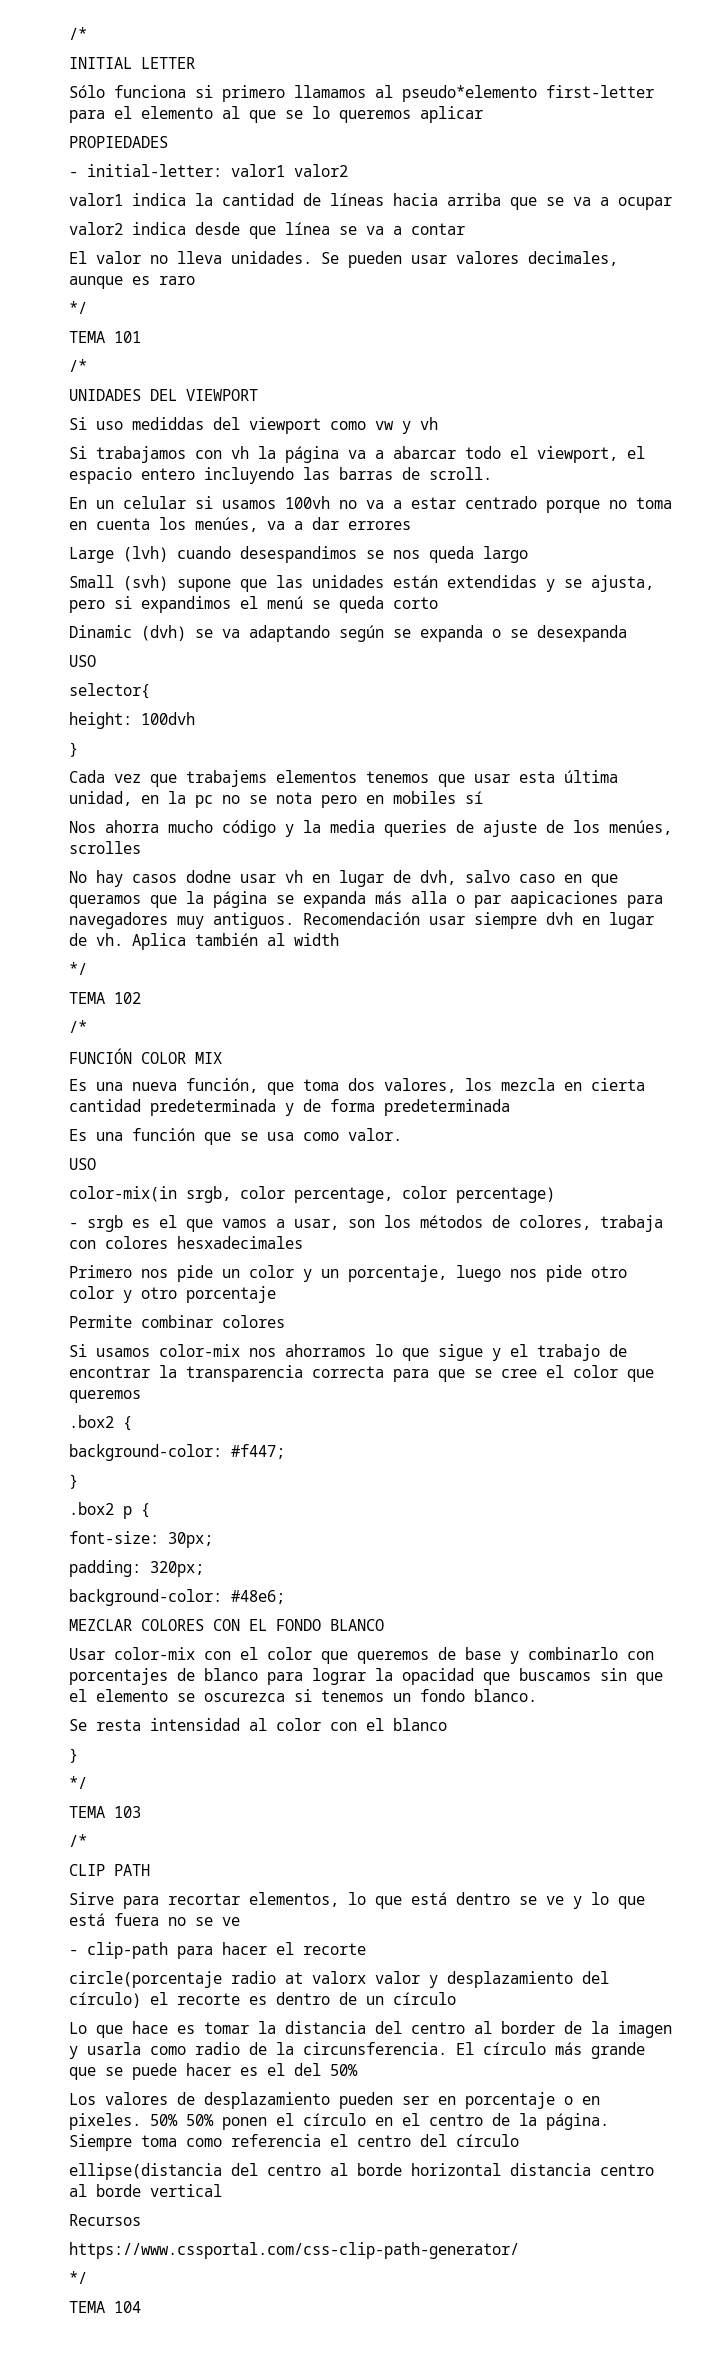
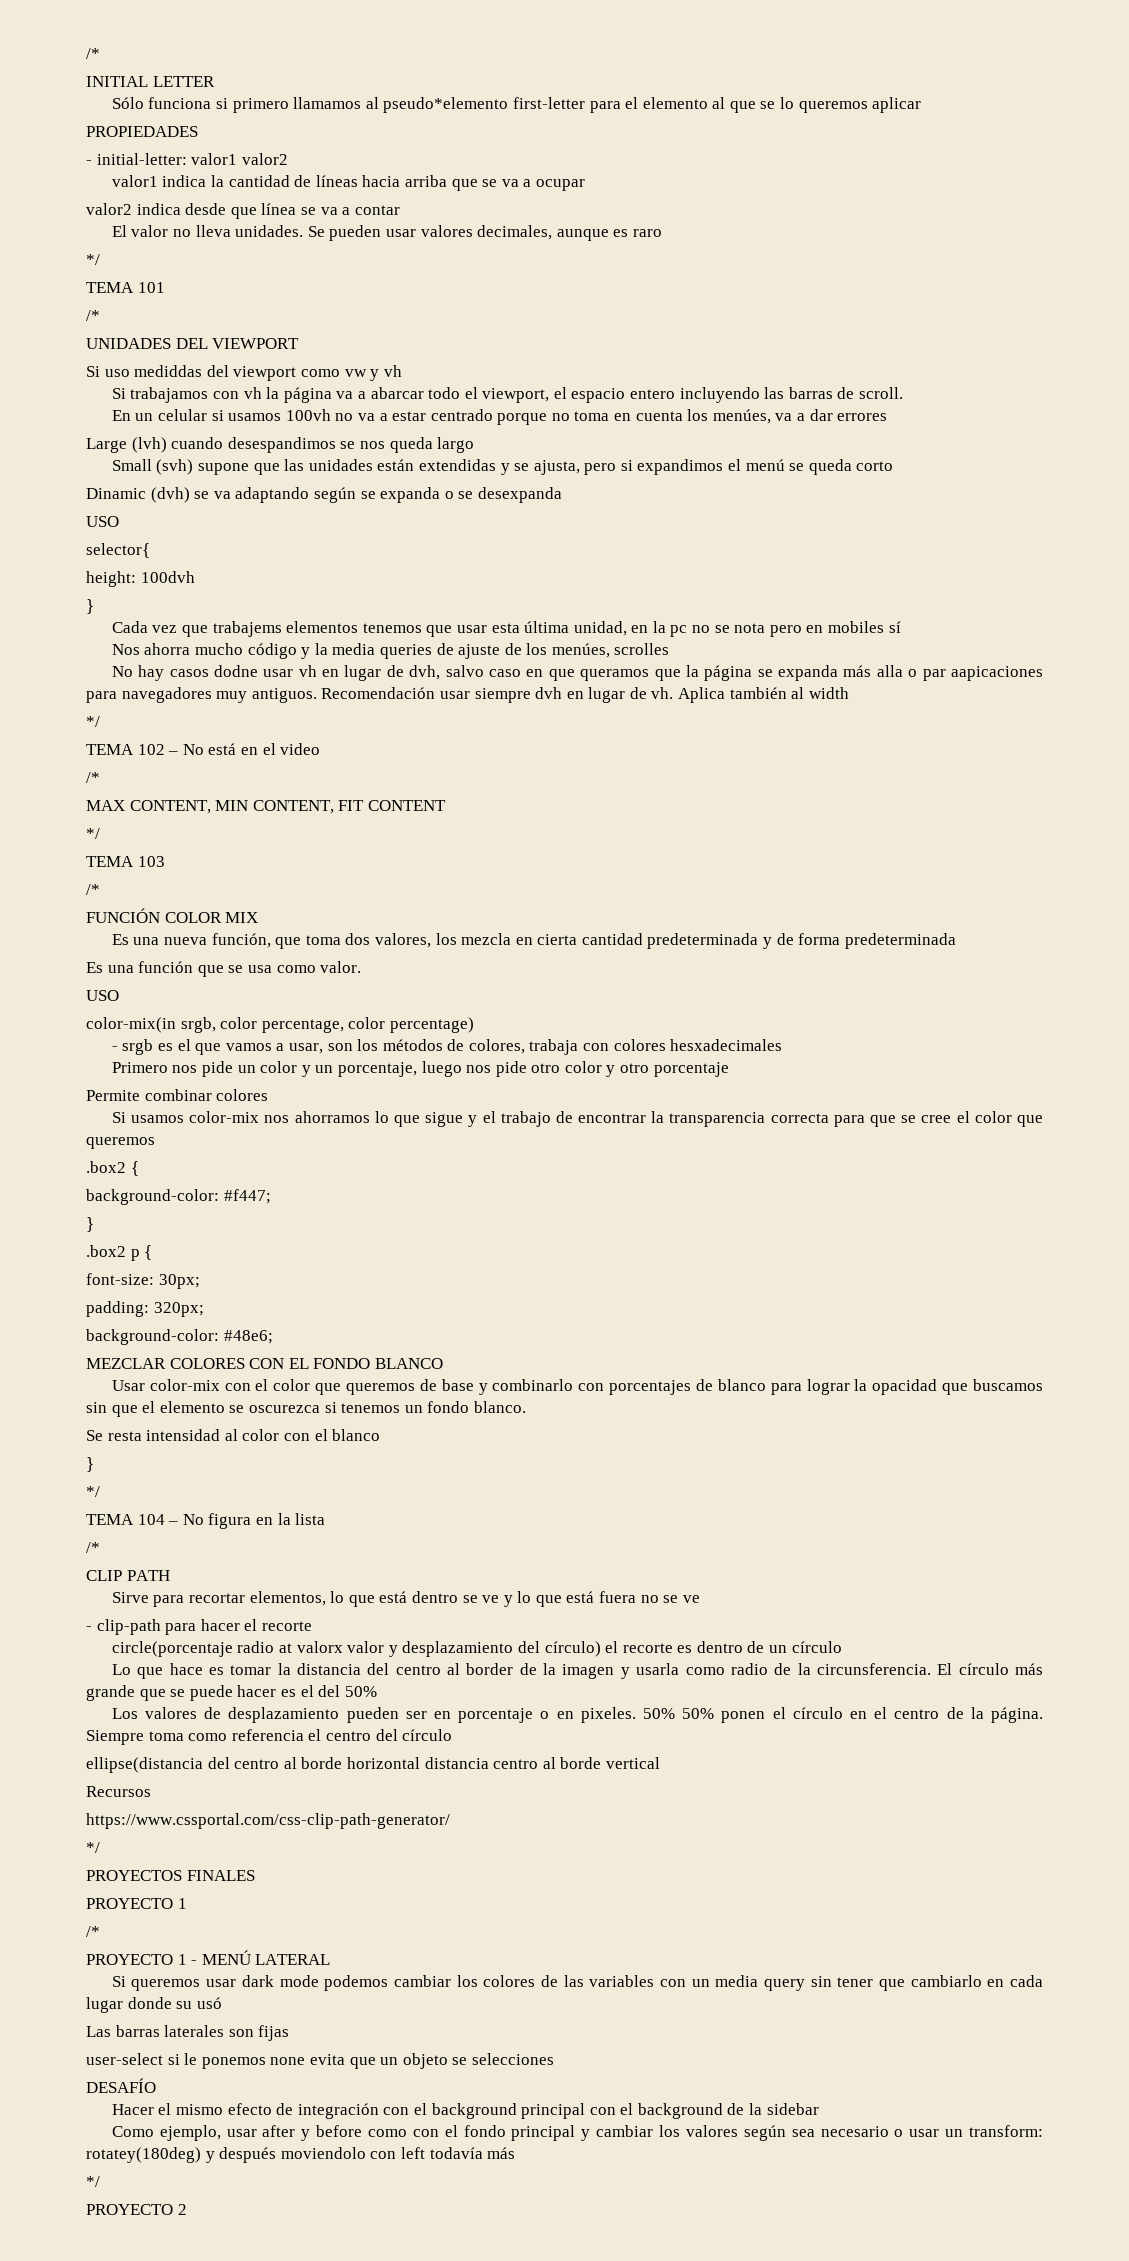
(141, 998) none -> [168,743,321,755] [86,772,100,783] [86,800,446,814] [86,828,100,839] [86,856,165,867] – No está en el video // /* // MAX CONTENT, MIN CONTENT, FIT CONTENT // */ // TEMA 103
[114,1806,141,1818] 103 -> [137,1513,326,1529] 104 – No figura en la lista
[69,2301,141,2313] TEMA 104 -> [86,1870,255,1881] [86,1898,187,1909] [86,1926,100,1937] [86,1950,331,1965] [111,1975,1043,1991] [86,1997,222,2013] [86,2025,290,2041] [86,2053,554,2069] [86,2078,156,2093] [111,2103,819,2119] [111,2125,1043,2141] [86,2147,516,2163] [86,2176,100,2187] [86,2204,187,2215] PROYECTOS FINALES // PROYECTO 1 // /* // PROYECTO 1 - MENÚ LATERAL // Si queremos usar dark mode podemos cambiar los colores de las variables con un media query sin tener que cambiarlo en cada lugar donde su usó // Las barras laterales son fijas // user-select si le ponemos none evita que un objeto se selecciones // DESAFÍO // Hacer el mismo efecto de integración con el background principal con el background de la sidebar // Como ejemplo, usar after y before como con el fondo principal y cambiar los valores según sea necesario o usar un transform: rotatey(180deg) y después moviendolo con left todavía más // */ // PROYECTO 2

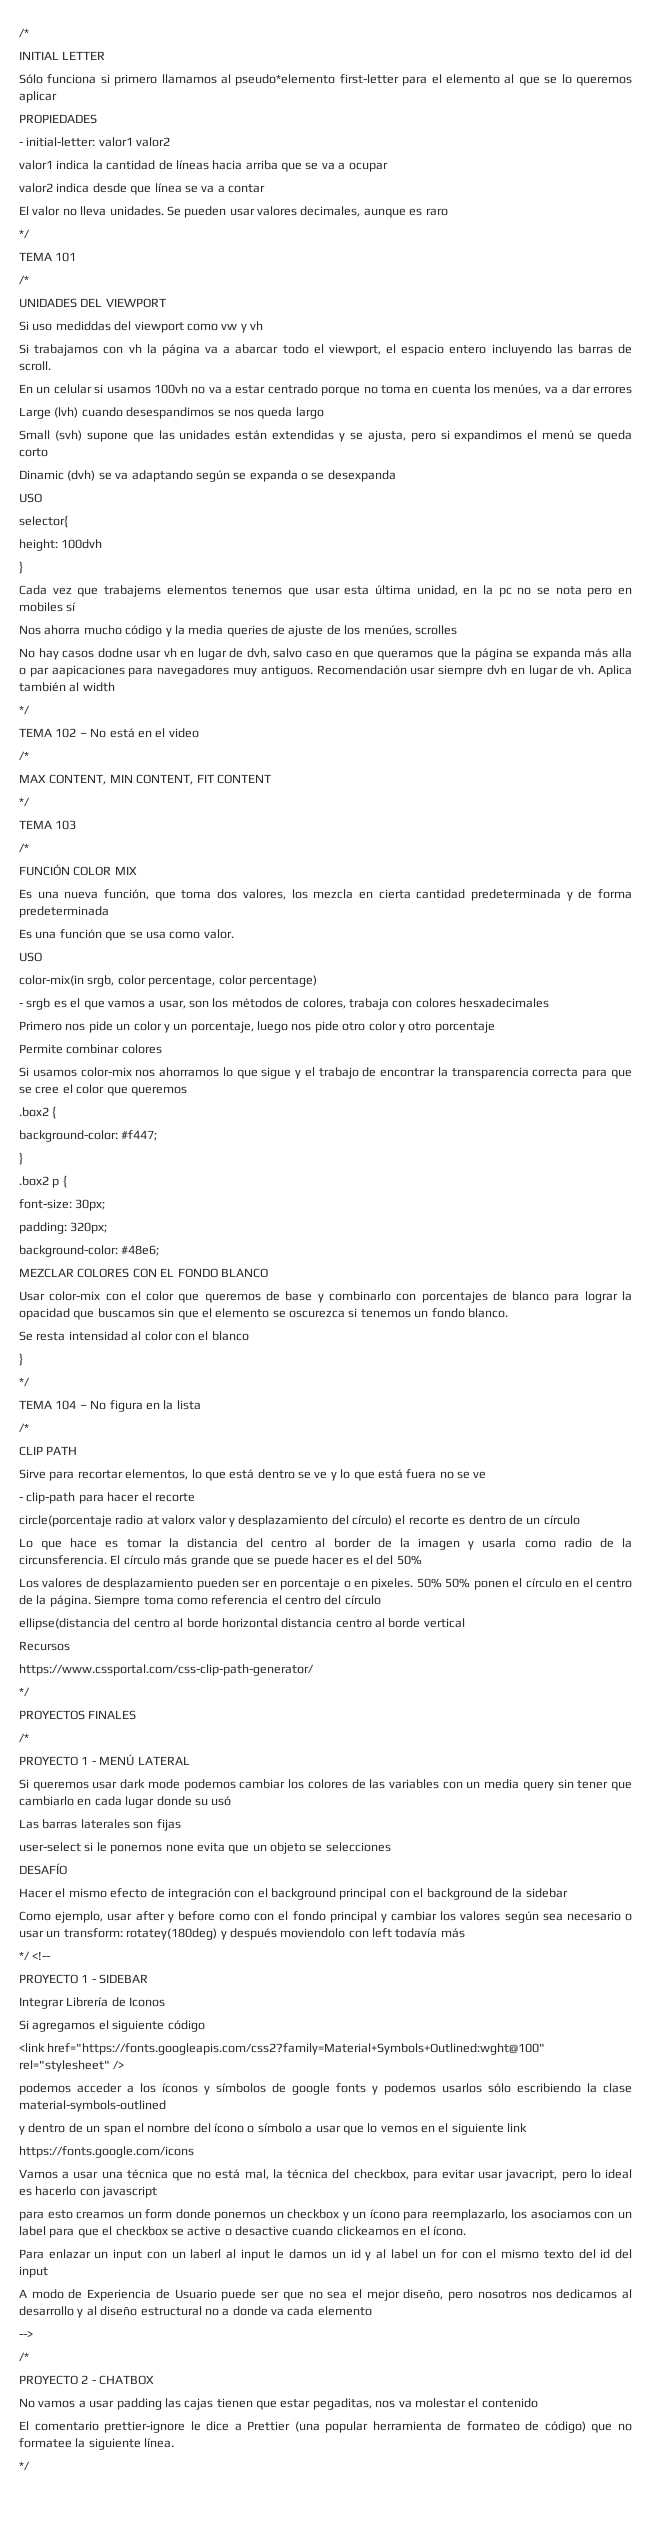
[86,1898,187,1909] // PROYECTO 1 -> (137, 1715) none
[86,2204,187,2215] // PROYECTO 2 -> [32,1951,51,1960] [19,1974,149,1984] [19,1997,166,2009] [19,2020,205,2032] [19,2043,546,2055] [19,2060,125,2072] [19,2083,632,2095] [19,2100,166,2112] [19,2123,528,2135] [19,2146,194,2158] [19,2169,633,2181] [19,2186,158,2198] [19,2209,632,2221] [19,2226,466,2238] [19,2249,632,2261] [19,2266,48,2278] [19,2289,632,2301] [19,2306,372,2318] [19,2331,33,2338] [19,2352,29,2362] [19,2375,155,2385] [19,2398,538,2410] [19,2421,632,2433] [19,2438,175,2450] [19,2461,30,2471] <!-- // PROYECTO 1 - SIDEBAR // Integrar Librería de Iconos // Si agregamos el siguiente código // <link href="https://fonts.googleapis.com/css2?family=Material+Symbols+Outlined:wght@100" rel="stylesheet" /> // podemos acceder a los íconos y símbolos de google fonts y podemos usarlos sólo escribiendo la clase material-symbols-outlined // y dentro de un span el nombre del ícono o símbolo a usar que lo vemos en el siguiente link // https://fonts.google.com/icons // Vamos a usar una técnica que no está mal, la técnica del checkbox, para evitar usar javacript, pero lo ideal es hacerlo con javascript // para esto creamos un form donde ponemos un checkbox y un ícono para reemplazarlo, los asociamos con un label para que el checkbox se active o desactive cuando clickeamos en el ícono. // Para enlazar un input con un laberl al input le damos un id y al label un for con el mismo texto del id del input // A modo de Experiencia de Usuario puede ser que no sea el mejor diseño, pero nosotros nos dedicamos al desarrollo y al diseño estructural no a donde va cada elemento // --> // /* // PROYECTO 2 - CHATBOX // No vamos a usar padding las cajas tienen que estar pegaditas, nos va molestar el contenido // El comentario prettier-ignore le dice a Prettier (una popular herramienta de formateo de código) que no formatee la siguiente línea. // */

